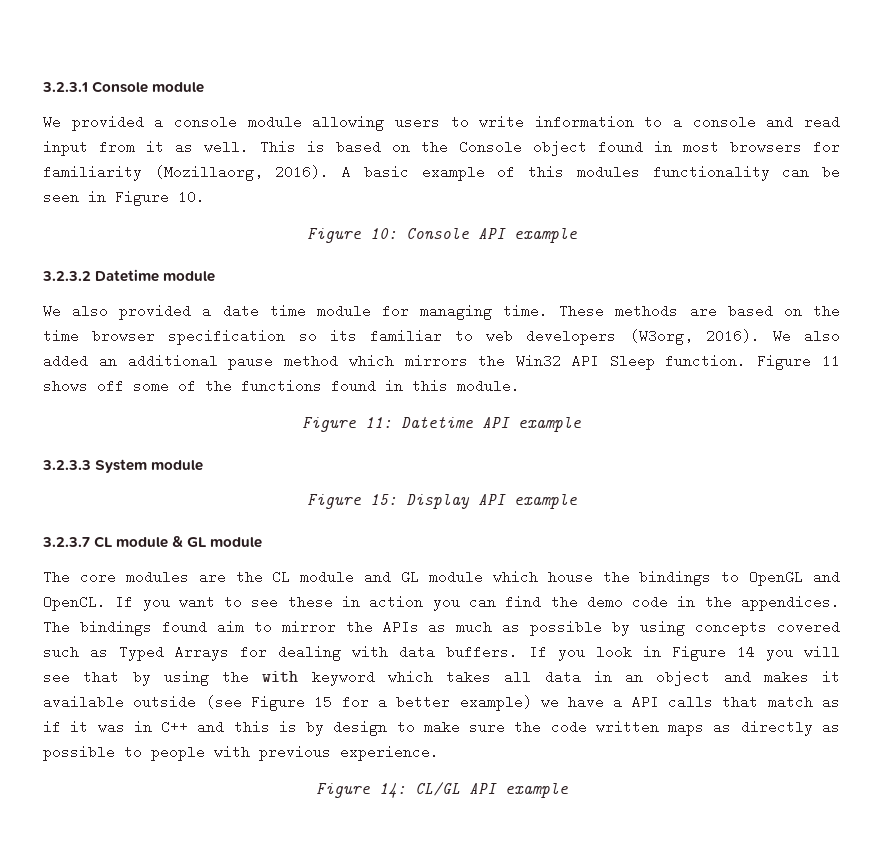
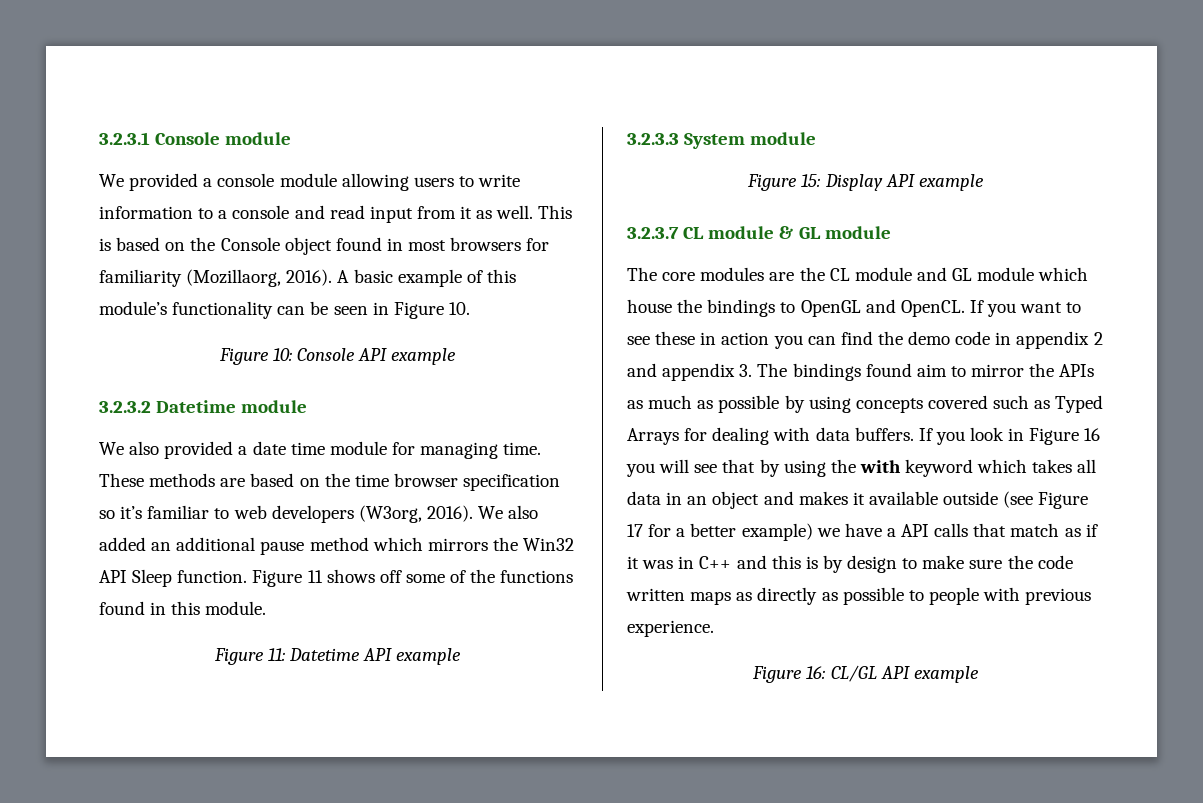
[576,165,640,179] modules -> [99,301,167,315] module’s
[329,330,357,341] its -> [120,506,143,519] it’s
[704,595,840,611] the appendices. -> [1016,331,1103,349] [627,363,753,381] appendix 2 and appendix 3.
[737,645,755,659] 14 -> [1084,428,1101,441] 16
[314,695,333,709] 15 -> [627,524,643,537] 17
[378,783,406,798] 14: -> [806,666,826,679] 16:

